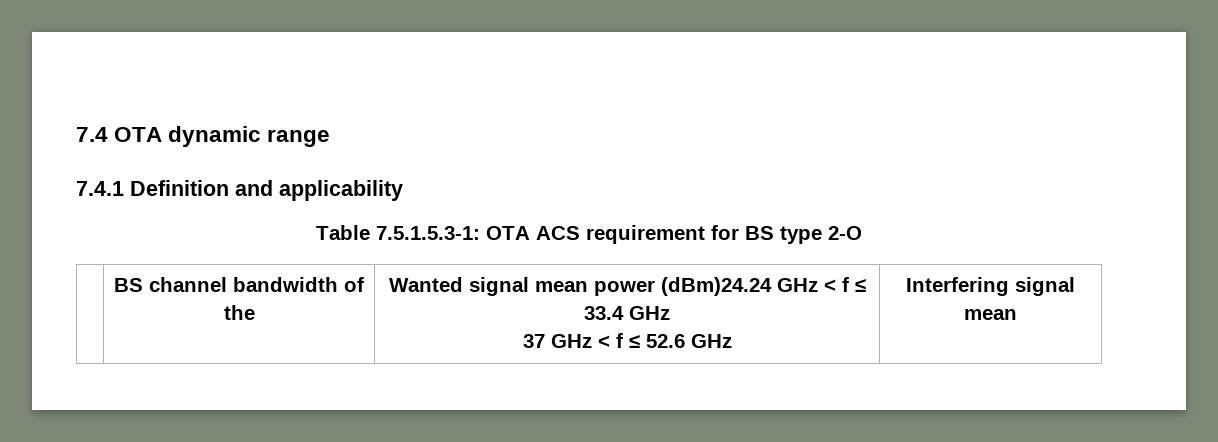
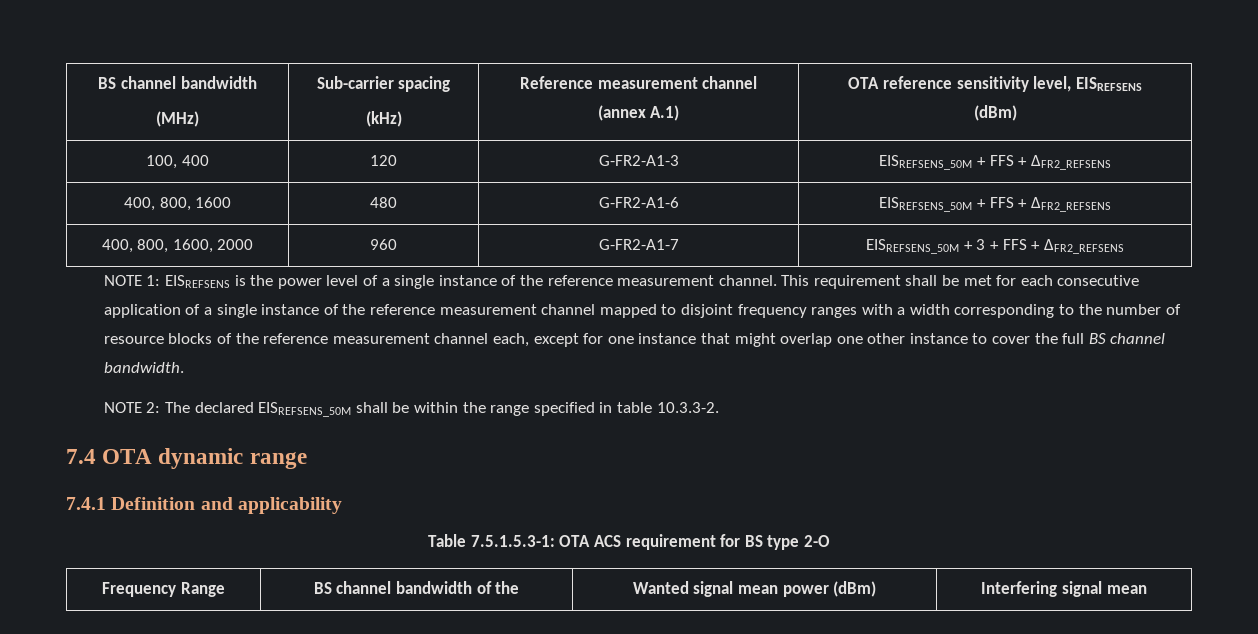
(76, 134) none -> [98,76,257,89] [156,111,199,127] [316,76,451,92] [365,111,402,127] [519,76,758,89] [597,105,680,121] [848,76,1142,92] [973,105,1017,121] [146,155,209,169] [370,155,397,166] [598,155,679,166] [879,155,1111,170] [123,197,232,211] [370,197,397,208] [598,197,679,208] [879,197,1111,212] [101,239,254,253] [370,239,397,250] [598,239,679,250] [866,239,1124,254] [103,275,1140,289] [103,304,1181,318] [103,333,1166,347] [103,362,184,373] [103,402,719,417] BS channel bandwidth // (MHz) | Sub-carrier spacing // (kHz) | Reference measurement channel // (annex A.1) | OTA reference sensitivity level, EISREFSENS // (dBm) // 100, 400 | 120 | G-FR2-A1-3 | EISREFSENS_50M + FFS + ΔFR2_REFSENS // 400, 800, 1600 | 480 | G-FR2-A1-6 | EISREFSENS_50M + FFS + ΔFR2_REFSENS // 400, 800, 1600, 2000 | 960 | G-FR2-A1-7 | EISREFSENS_50M + 3 + FFS + ΔFR2_REFSENS // NOTE 1: EISREFSENS is the power level of a single instance of the reference measurement channel. This requirement shall be met for each consecutive application of a single instance of the reference measurement channel mapped to disjoint frequency ranges with a width corresponding to the number of resource blocks of the reference measurement channel each, except for one instance that might overlap one other instance to cover the full BS channel bandwidth. // NOTE 2: The declared EISREFSENS_50M shall be within the range specified in table 10.3.3-2. //
(862, 233) none -> [102,582,225,597] Frequency Range
[660,277,866,296] [584,306,670,320] [522,333,732,348] (dBm)24.24 GHz < f ≤ 33.4 GHz // 37 GHz < f ≤ 52.6 GHz -> [833,581,877,597] (dBm)

